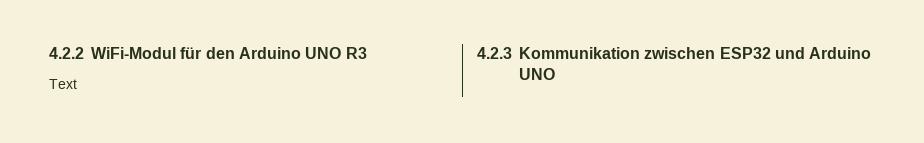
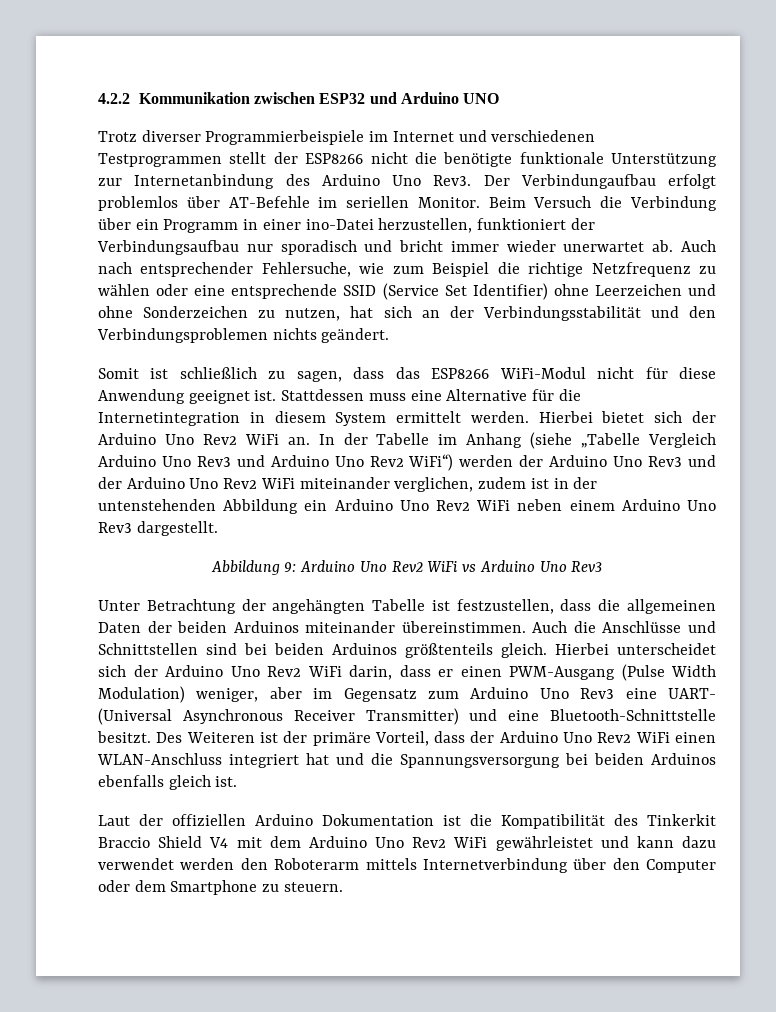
[91,47,367,59] [49,79,77,89] [477,47,512,59] WiFi-Modul für den Arduino UNO R3 // Text // 4.2.3 -> (130, 98) none
(555, 74) none -> [98,130,596,145] [98,152,717,167] [98,174,716,189] [98,196,717,211] [98,218,595,233] [97,240,716,255] [98,262,717,277] [98,283,717,300] [98,306,717,321] [97,328,390,343] [98,367,716,382] [98,389,581,404] [98,411,716,426] [98,432,716,449] [98,454,716,471] [98,477,598,492] [98,499,716,514] [98,521,218,536] [210,560,603,575] [98,599,716,614] [98,621,716,633] [98,643,716,658] [98,664,716,681] [98,686,716,703] [98,708,716,725] [97,731,716,746] [97,753,716,768] [98,775,238,790] [98,814,716,829] [98,836,716,851] [98,858,716,873] [98,880,343,895] // Trotz diverser Programmierbeispiele im Internet und verschiedenen Testprogrammen stellt der ESP8266 nicht die benötigte funktionale Unterstützung zur Internetanbindung des Arduino Uno Rev3. Der Verbindungaufbau erfolgt problemlos über AT-Befehle im seriellen Monitor. Beim Versuch die Verbindung über ein Programm in einer ino-Datei herzustellen, funktioniert der Verbindungsaufbau nur sporadisch und bricht immer wieder unerwartet ab. Auch nach entsprechender Fehlersuche, wie zum Beispiel die richtige Netzfrequenz zu wählen oder eine entsprechende SSID (Service Set Identifier) ohne Leerzeichen und ohne Sonderzeichen zu nutzen, hat sich an der Verbindungsstabilität und den Verbindungsproblemen nichts geändert. // Somit ist schließlich zu sagen, dass das ESP8266 WiFi-Modul nicht für diese Anwendung geeignet ist. Stattdessen muss eine Alternative für die Internetintegration in diesem System ermittelt werden. Hierbei bietet sich der Arduino Uno Rev2 WiFi an. In der Tabelle im Anhang (siehe „Tabelle Vergleich Arduino Uno Rev3 und Arduino Uno Rev2 WiFi“) werden der Arduino Uno Rev3 und der Arduino Uno Rev2 WiFi miteinander verglichen, zudem ist in der untenstehenden Abbildung ein Arduino Uno Rev2 WiFi neben einem Arduino Uno Rev3 dargestellt. // Abbildung 9: Arduino Uno Rev2 WiFi vs Arduino Uno Rev3 // Unter Betrachtung der angehängten Tabelle ist festzustellen, dass die allgemeinen Daten der beiden Arduinos miteinander übereinstimmen. Auch die Anschlüsse und Schnittstellen sind bei beiden Arduinos größtenteils gleich. Hierbei unterscheidet sich der Arduino Uno Rev2 WiFi darin, dass er einen PWM-Ausgang (Pulse Width Modulation) weniger, aber im Gegensatz zum Arduino Uno Rev3 eine UART- (Universal Asynchronous Receiver Transmitter) und eine Bluetooth-Schnittstelle besitzt. Des Weiteren ist der primäre Vorteil, dass der Arduino Uno Rev2 WiFi einen WLAN-Anschluss integriert hat und die Spannungsversorgung bei beiden Arduinos ebenfalls gleich ist. // Laut der offiziellen Arduino Dokumentation ist die Kompatibilität des Tinkerkit Braccio Shield V4 mit dem Arduino Uno Rev2 WiFi gewährleistet und kann dazu verwendet werden den Roboterarm mittels Internetverbindung über den Computer oder dem Smartphone zu steuern.

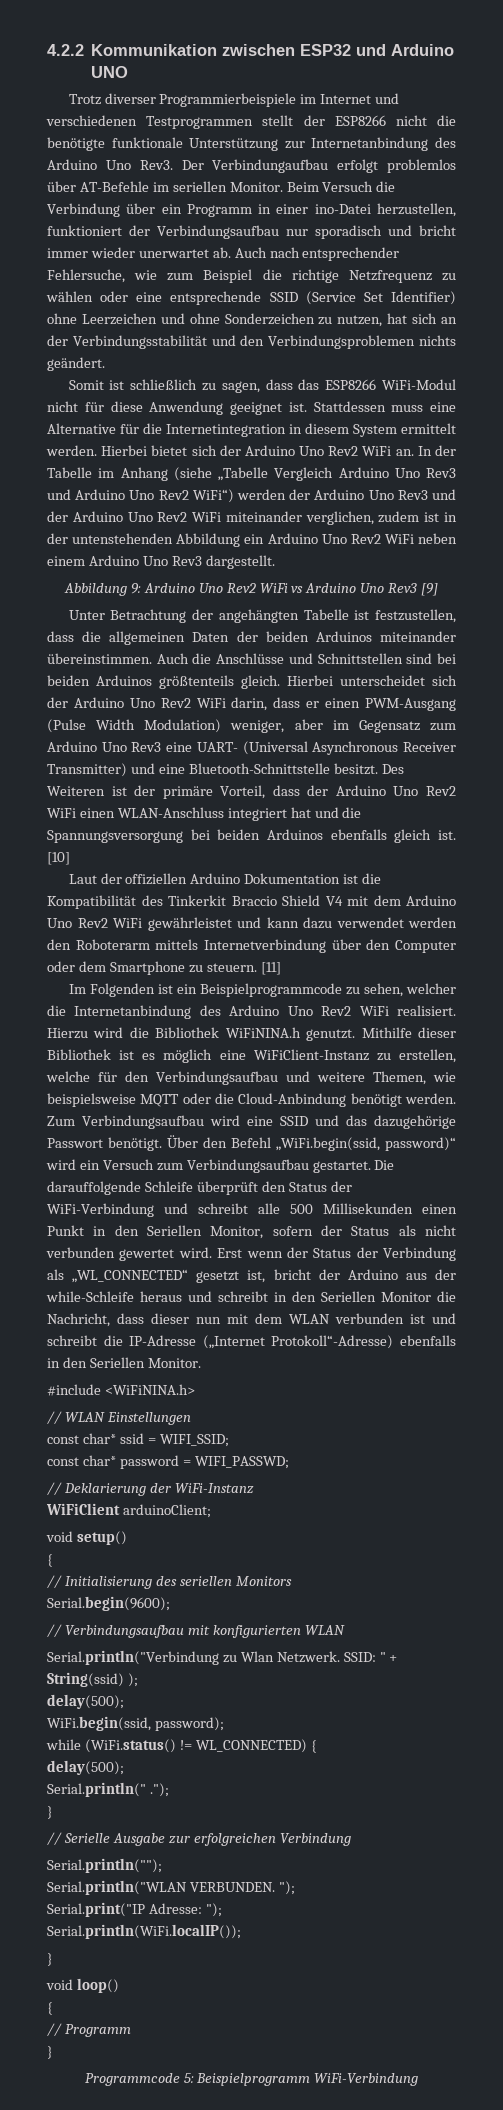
(603, 566) none -> [421,583,439,596] [9]
(238, 781) none -> [47,852,70,865] [10]
(343, 887) none -> [260,962,281,975] [68,983,456,997] [47,1005,457,1019] [47,1027,456,1041] [47,1049,456,1063] [46,1071,456,1085] [47,1093,456,1107] [47,1115,456,1129] [47,1135,456,1151] [46,1159,395,1173] [47,1181,352,1195] [47,1203,457,1217] [47,1225,456,1239] [46,1247,456,1261] [47,1269,456,1283] [46,1291,456,1302] [47,1313,456,1327] [47,1335,456,1349] [47,1357,201,1368] [47,1384,195,1396] [47,1411,191,1425] [47,1433,229,1447] [47,1455,289,1469] [47,1482,254,1496] [46,1503,211,1518] [46,1531,127,1545] [47,1554,53,1567] [47,1575,292,1589] [47,1596,170,1611] [47,1624,345,1638] [47,1650,398,1665] [47,1672,138,1687] [47,1694,124,1709] [47,1716,224,1731] [46,1739,317,1753] [47,1760,124,1775] [47,1782,169,1797] [47,1806,53,1819] [47,1832,351,1846] [47,1858,162,1873] [47,1880,295,1895] [47,1902,222,1917] [47,1924,241,1939] [47,1953,53,1966] [46,1978,119,1993] [47,2002,53,2015] [47,2023,131,2037] [47,2046,53,2059] [84,2073,419,2086] [11] // Im Folgenden ist ein Beispielprogrammcode zu sehen, welcher die Internetanbindung des Arduino Uno Rev2 WiFi realisiert. Hierzu wird die Bibliothek WiFiNINA.h genutzt. Mithilfe dieser Bibliothek ist es möglich eine WiFiClient-Instanz zu erstellen, welche für den Verbindungsaufbau und weitere Themen, wie beispielsweise MQTT oder die Cloud-Anbindung benötigt werden. Zum Verbindungsaufbau wird eine SSID und das dazugehörige Passwort benötigt. Über den Befehl „WiFi.begin(ssid, password)“ wird ein Versuch zum Verbindungsaufbau gestartet. Die darauffolgende Schleife überprüft den Status der WiFi-Verbindung und schreibt alle 500 Millisekunden einen Punkt in den Seriellen Monitor, sofern der Status als nicht verbunden gewertet wird. Erst wenn der Status der Verbindung als „WL_CONNECTED“ gesetzt ist, bricht der Arduino aus der while-Schleife heraus und schreibt in den Seriellen Monitor die Nachricht, dass dieser nun mit dem WLAN verbunden ist und schreibt die IP-Adresse („Internet Protokoll“-Adresse) ebenfalls in den Seriellen Monitor. // #include <WiFiNINA.h> // // WLAN Einstellungen // const char* ssid = WIFI_SSID; // const char* password = WIFI_PASSWD; // // Deklarierung der WiFi-Instanz // WiFiClient arduinoClient; // void setup() // { // // Initialisierung des seriellen Monitors // Serial.begin(9600); // // Verbindungsaufbau mit konfigurierten WLAN // Serial.println("Verbindung zu Wlan Netzwerk. SSID: " + String(ssid) ); // delay(500); // WiFi.begin(ssid, password); // while (WiFi.status() != WL_CONNECTED) { // delay(500); // Serial.println(" ."); // } // // Serielle Ausgabe zur erfolgreichen Verbindung // Serial.println(""); // Serial.println("WLAN VERBUNDEN. "); // Serial.print("IP Adresse: "); // Serial.println(WiFi.localIP()); // } // void loop() // { // // Programm // } // Programmcode 5: Beispielprogramm WiFi-Verbindung

